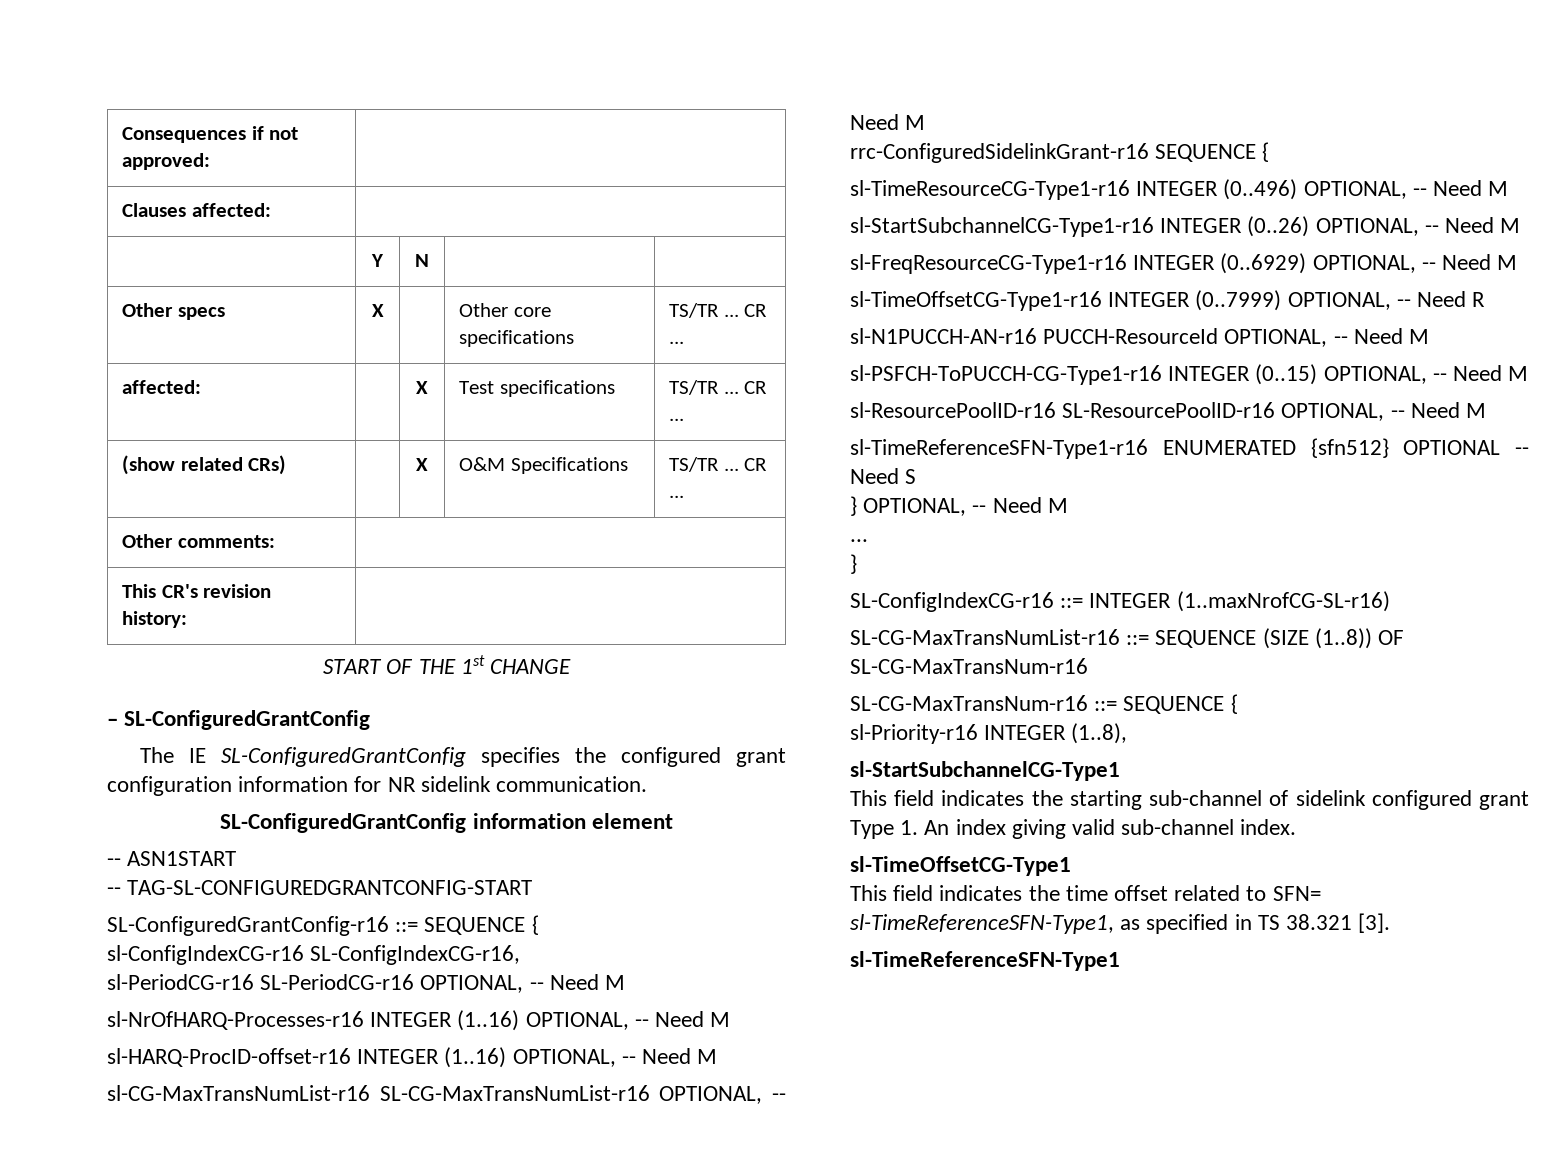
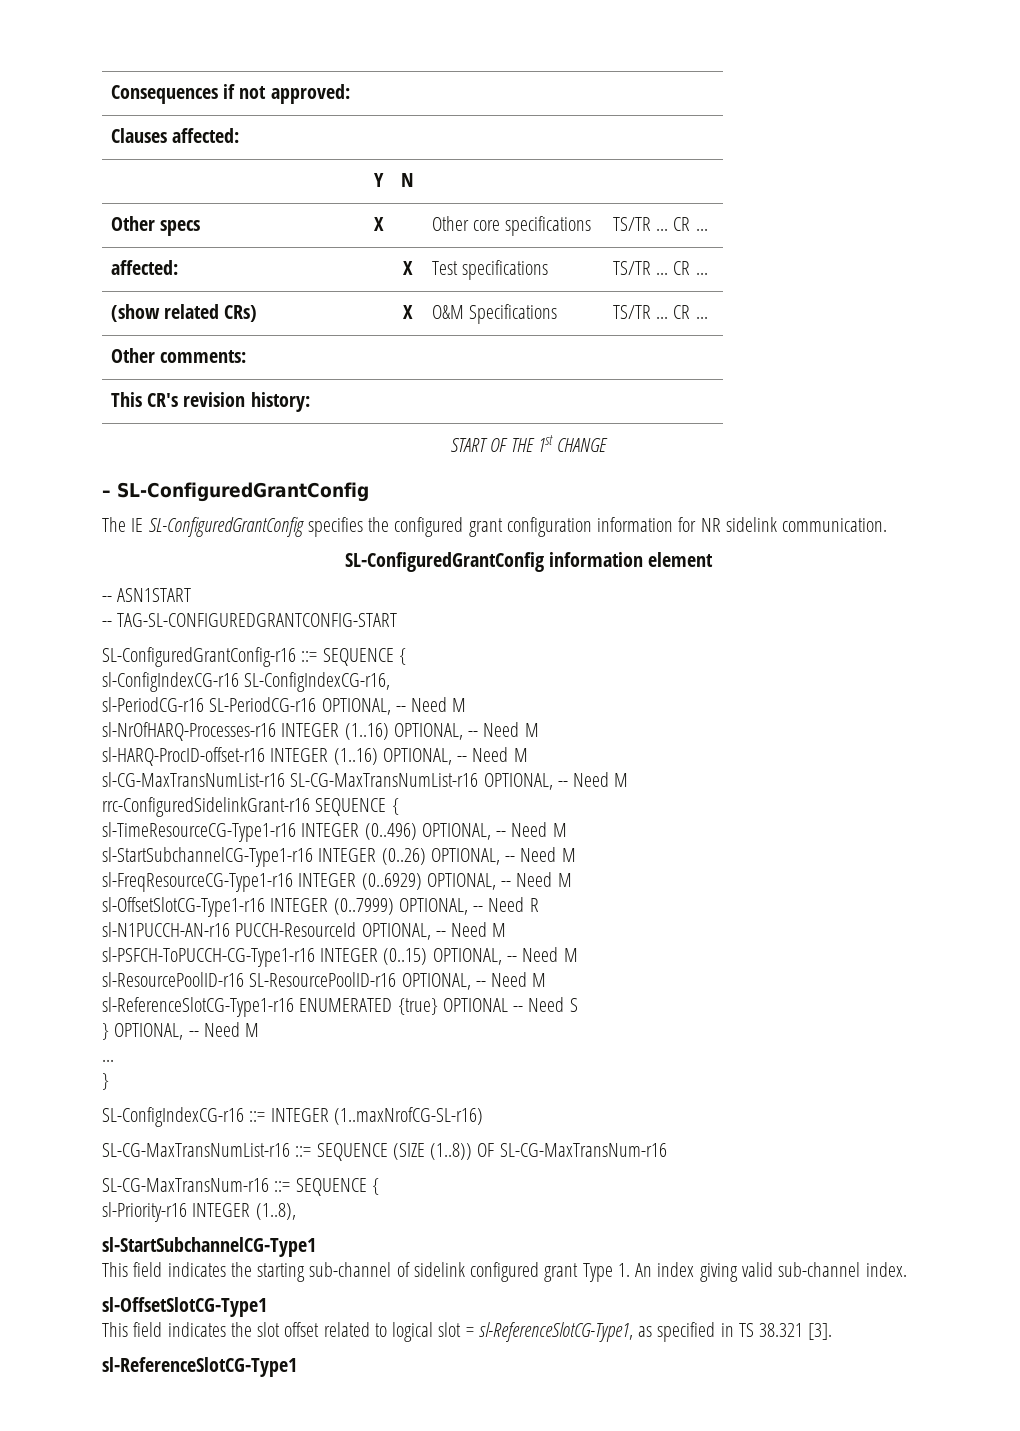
[850,291,1102,311] sl-TimeOffsetCG-Type1-r16 -> [102,897,265,917] sl-OffsetSlotCG-Type1-r16
[850,438,1389,459] sl-TimeReferenceSFN-Type1-r16 ENUMERATED {sfn512} -> [102,997,438,1017] sl-ReferenceSlotCG-Type1-r16 ENUMERATED {true}
[850,856,1071,876] [850,885,1108,901] sl-TimeOffsetCG-Type1 // This field indicates the time -> [102,1297,267,1317] [102,1322,281,1337] sl-OffsetSlotCG-Type1 // This field indicates the slot
[1272,886,1321,901] [850,914,1114,934] SFN= sl-TimeReferenceSFN-Type1, -> [392,1322,633,1342] logical slot = sl-ReferenceSlotCG-Type1,
[850,951,1120,971] sl-TimeReferenceSFN-Type1 -> [102,1357,297,1377] sl-ReferenceSlotCG-Type1

